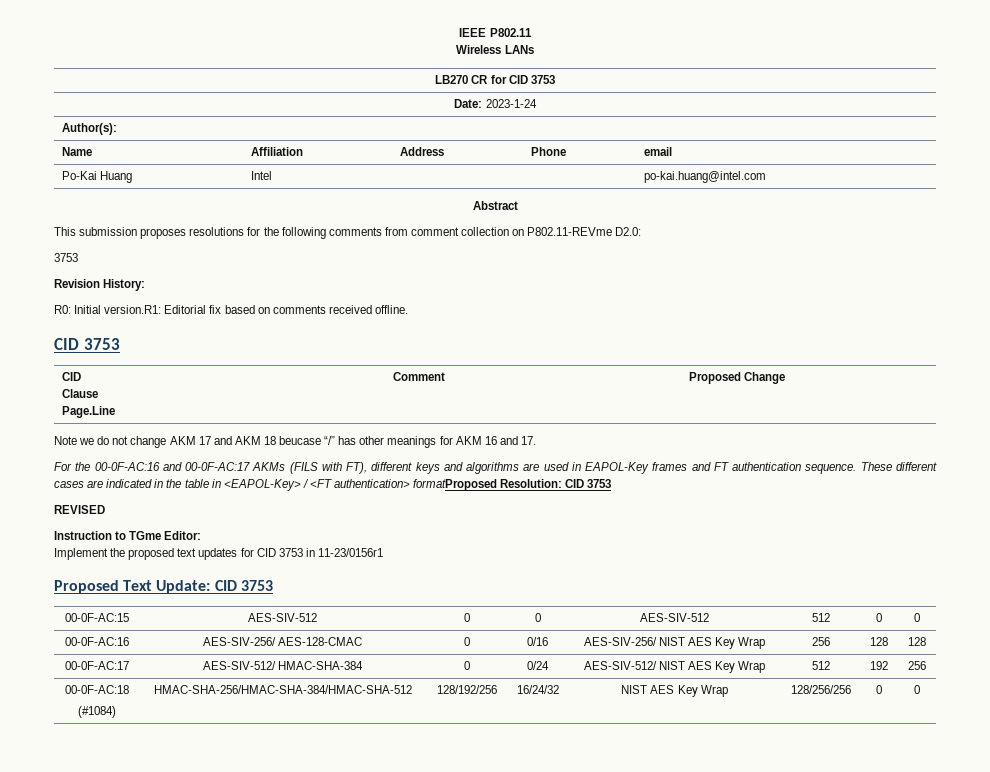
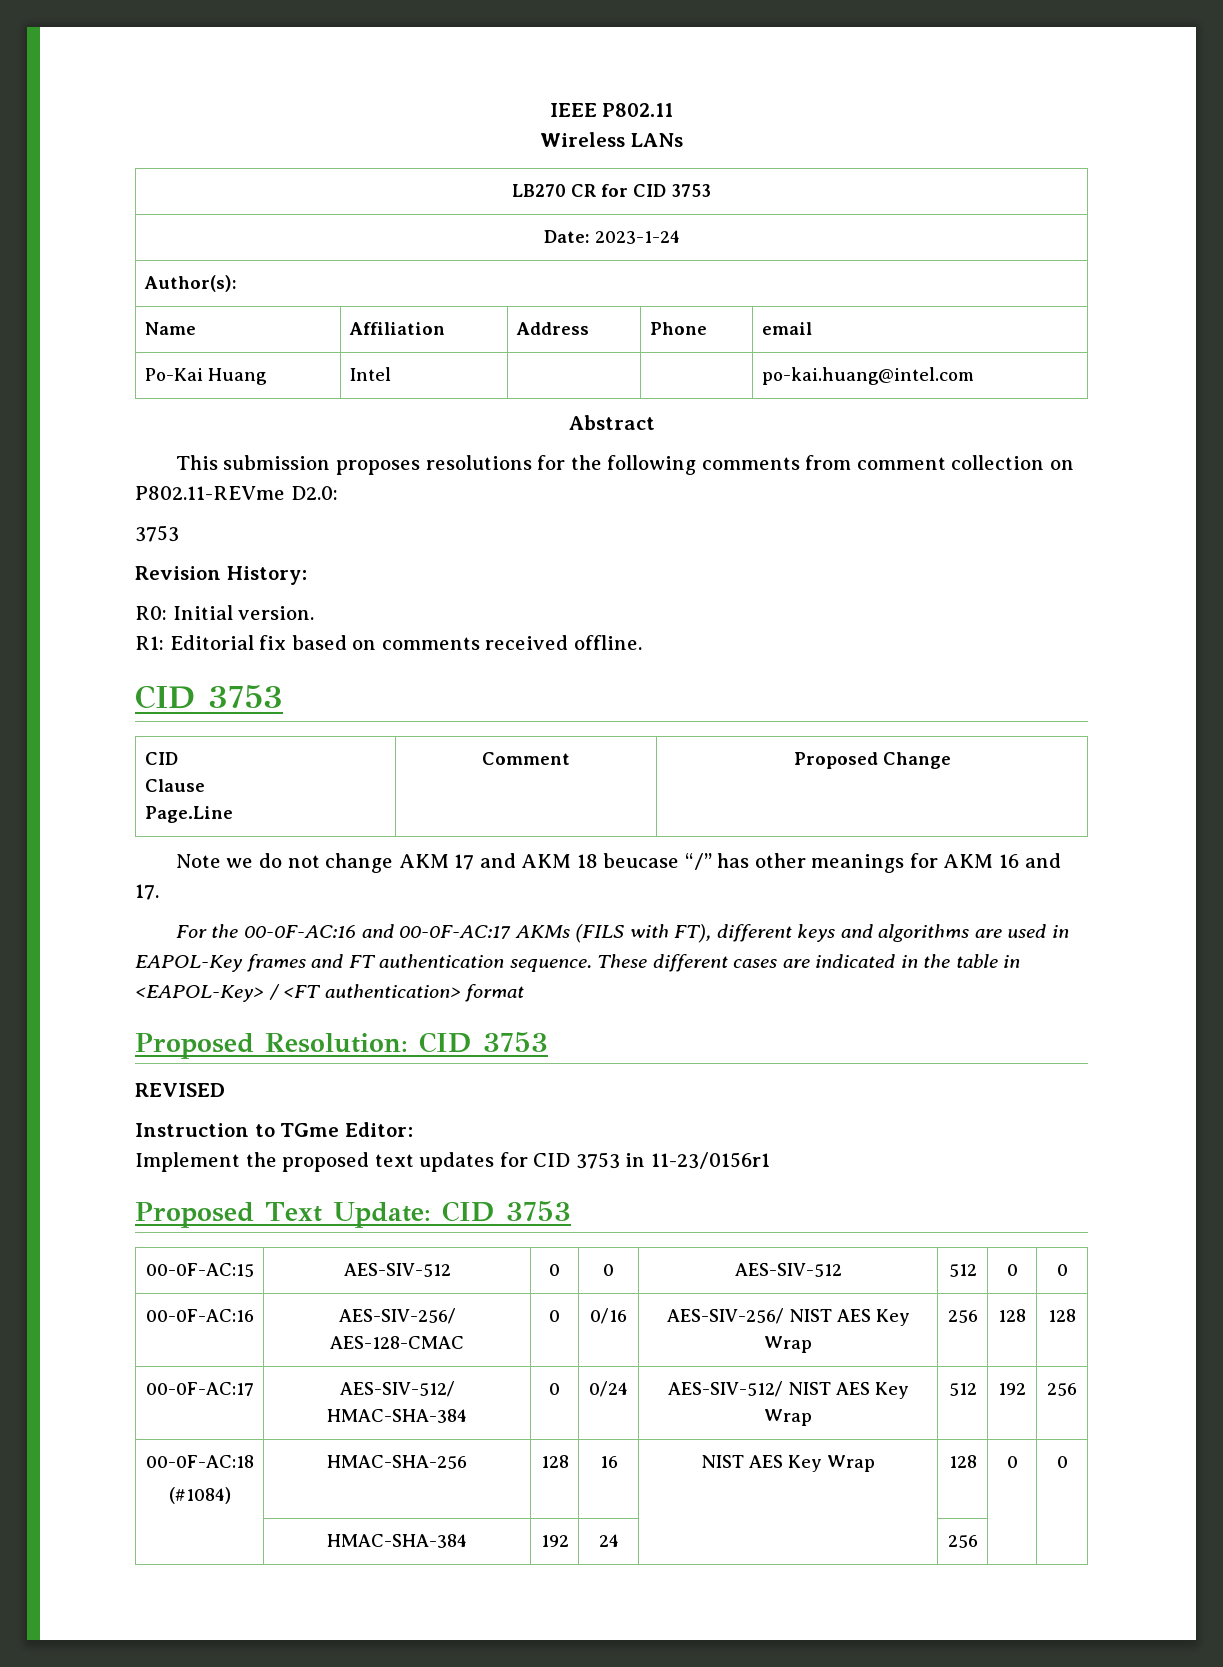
[104,305,162,314] version.R1: -> [238,606,315,620] [135,636,164,650] version. // R1:
[413,479,498,491] formatProposed -> [465,984,525,1002] [135,1033,254,1059] format // Proposed
[153,685,412,694] [436,685,497,694] [516,685,559,694] [621,685,728,697] [790,685,851,694] [876,685,882,694] [913,685,920,694] HMAC-SHA-256/HMAC-SHA-384/HMAC-SHA-512 | 128/192/256 | 16/24/32 | NIST AES Key Wrap | 128/256/256 | 0 | 0 -> [327,1455,467,1469] [540,1455,569,1468] [599,1456,618,1468] [701,1455,875,1472] [948,1455,977,1468] [1006,1456,1018,1468] [1056,1456,1068,1468] [327,1534,467,1548] [540,1535,569,1547] [598,1534,619,1547] [947,1535,978,1548] HMAC-SHA-256 | 128 | 16 | NIST AES Key Wrap | 128 | 0 | 0 // | HMAC-SHA-384 | 192 | 24 | | 256 | |

